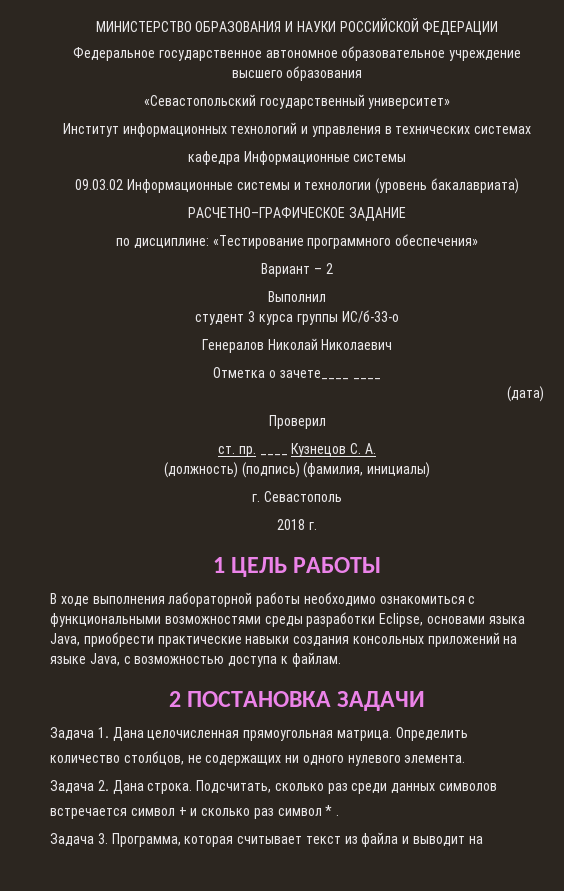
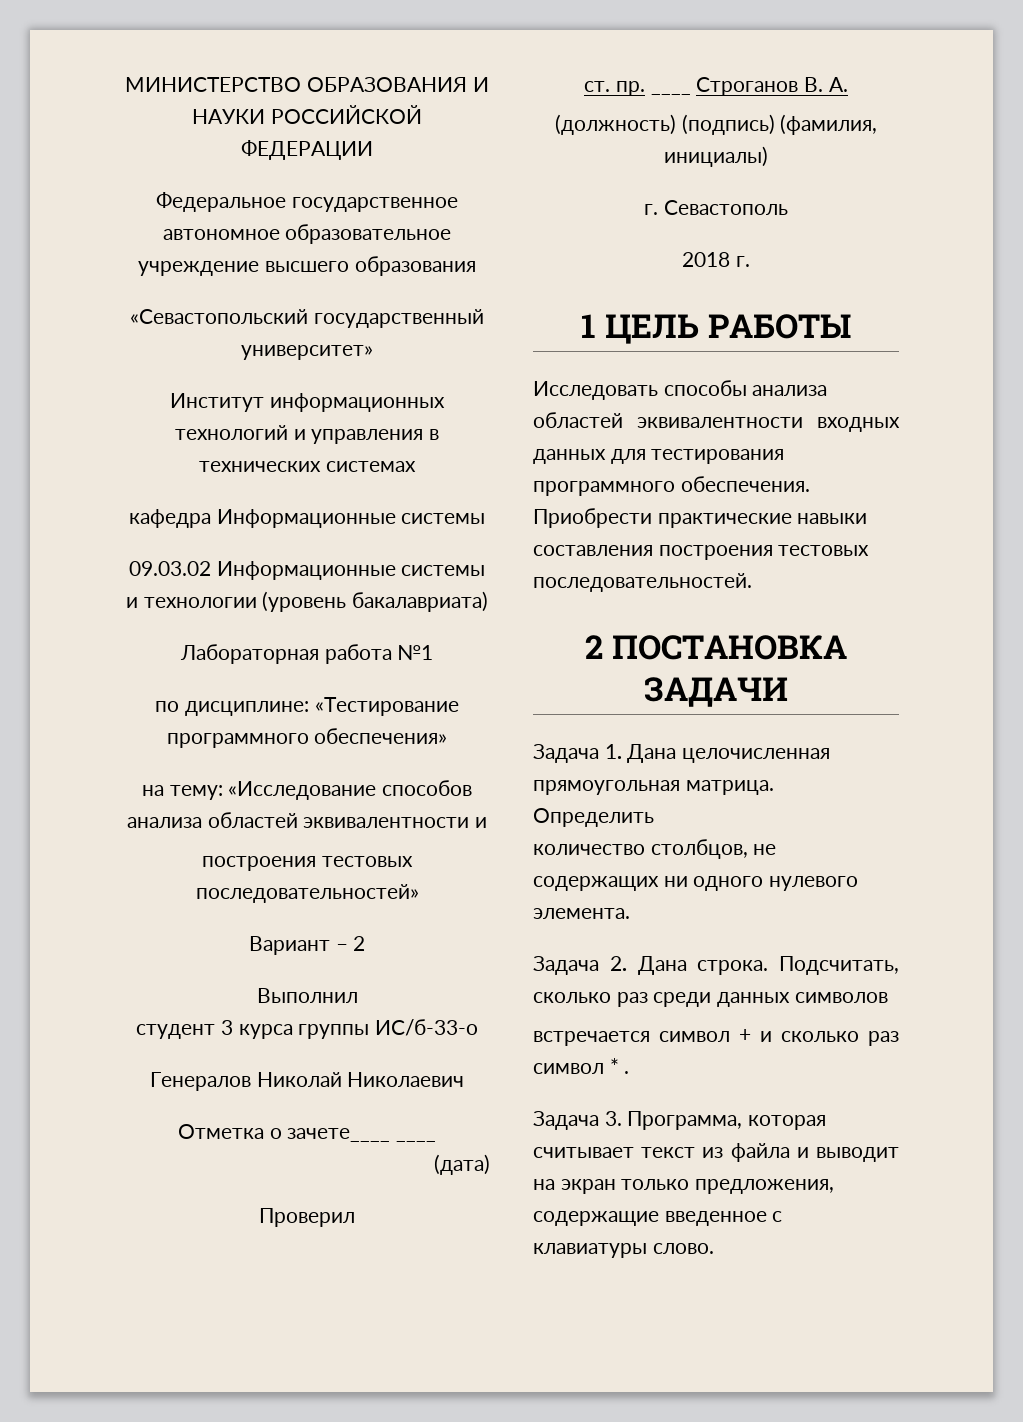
[188,207,406,221] РАСЧЕТНО–ГРАФИЧЕСКОЕ ЗАДАНИЕ -> [179,644,434,664] Лабораторная работа №1
(479, 240) none -> [141,780,473,800] [126,812,488,828] [202,856,413,871] [195,884,419,903] // на тему: «Исследование способов анализа областей эквивалентности и // построения тестовых последовательностей»
[291,443,362,457] Кузнецов С. -> [696,77,824,96] Строганов В.
[50,592,476,607] [50,612,525,627] [50,632,518,647] [50,652,341,667] В ходе выполнения лабораторной работы необходимо ознакомиться с функциональными возможностями среды разработки Eclipse, основами языка Java, приобрести практические навыки создания консольных приложений на языке Java, с возможностью доступа к файлам. -> [533,380,828,400] [533,412,900,432] [533,449,785,464] [533,476,810,496] [533,508,868,528] [533,545,870,560] [533,573,752,592] Исследовать способы анализа областей эквивалентности входных данных для тестирования программного обеспечения. Приобрести практические навыки составления построения тестовых последовательностей.
(483, 840) none -> [560,1179,835,1194] [533,1211,783,1226] [533,1243,714,1258] экран только предложения, содержащие введенное с клавиатуры слово.

